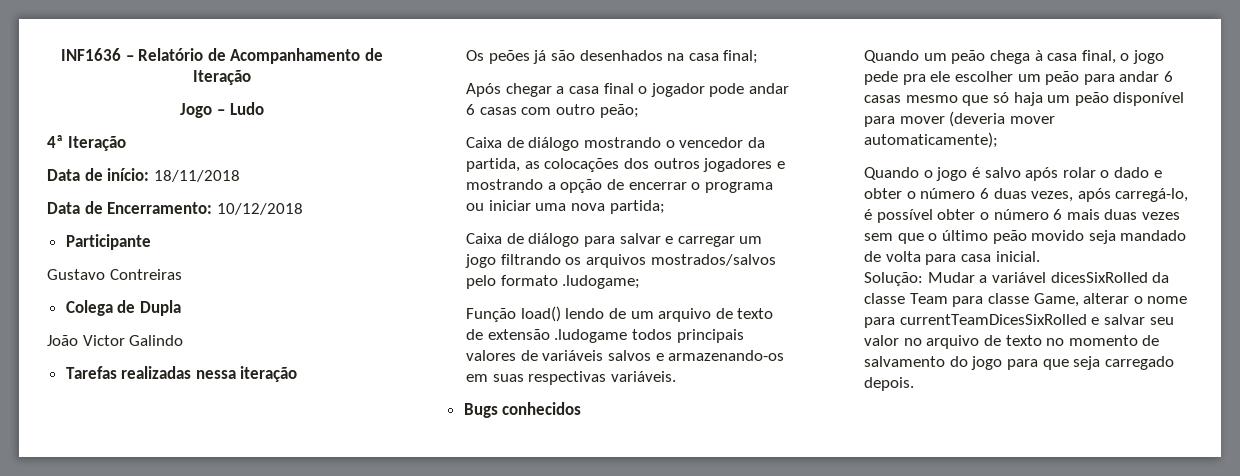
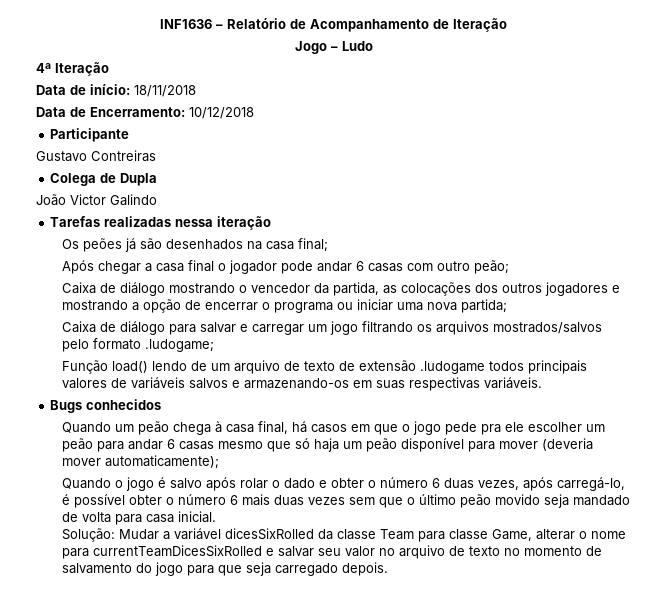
(1116, 57) none -> [291,421,398,435] há casos em que

